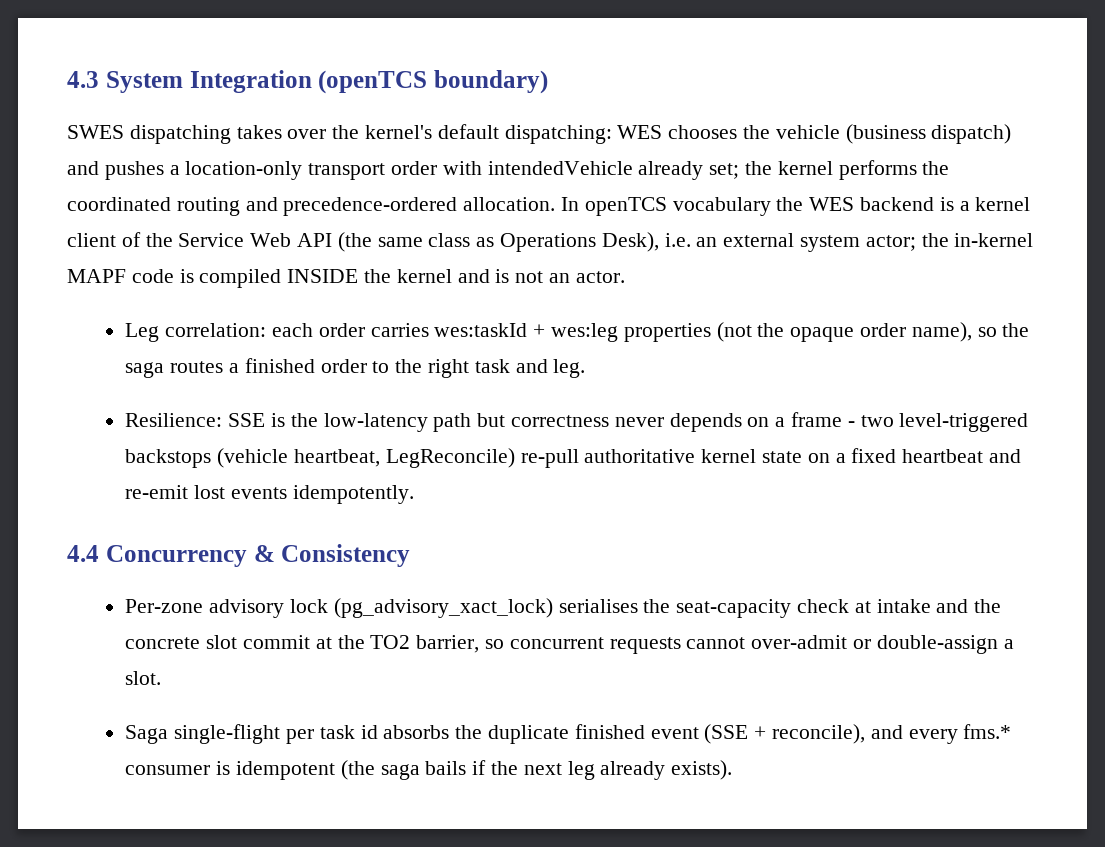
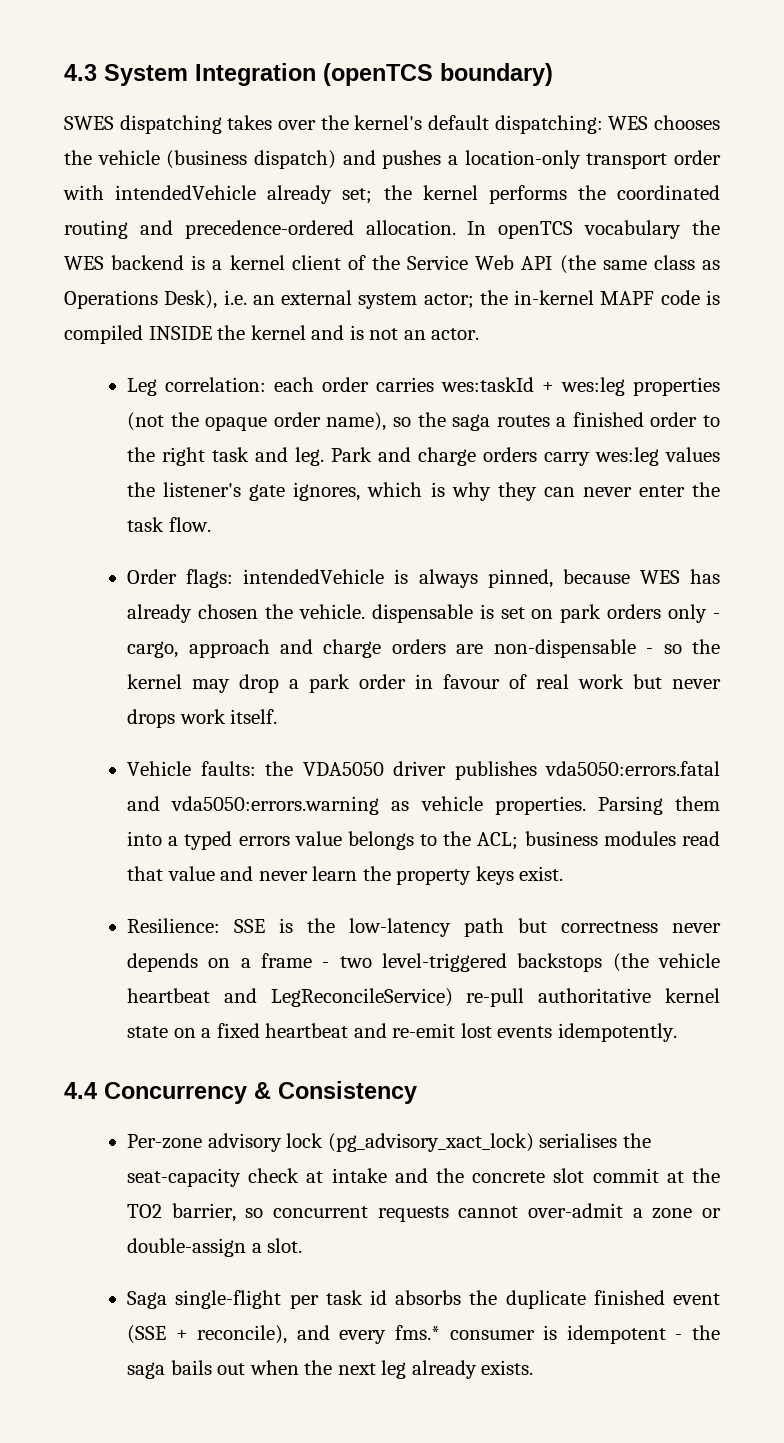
(586, 368) none -> [331,447,720,466] [127,482,721,501] [127,517,211,532] [127,569,721,588] [127,604,721,623] [127,639,721,658] [127,674,722,693] [127,709,278,728] [127,761,720,780] [127,796,720,815] [127,831,720,850] [127,866,564,885] Park and charge orders carry wes:leg values the listener's gate ignores, which is why they can never enter the task flow. // Order flags: intendedVehicle is always pinned, because WES has already chosen the vehicle. dispensable is set on park orders only - cargo, approach and charge orders are non-dispensable - so the kernel may drop a park order in favour of real work but never drops work itself. // Vehicle faults: the VDA5050 driver publishes vda5050:errors.fatal and vda5050:errors.warning as vehicle properties. Parsing them into a typed errors value belongs to the ACL; business modules read that value and never learn the property keys exist.
[217,448,515,468] (vehicle heartbeat, LegReconcile) -> [612,953,720,972] [127,988,453,1007] (the vehicle heartbeat and LegReconcileService)
(848, 642) none -> [632,1208,693,1219] a zone
[340,760,487,780] (the saga bails if -> [675,1325,720,1340] [127,1360,299,1379] - the saga bails out when
[671,760,733,780] exists). -> [481,1360,534,1375] exists.

